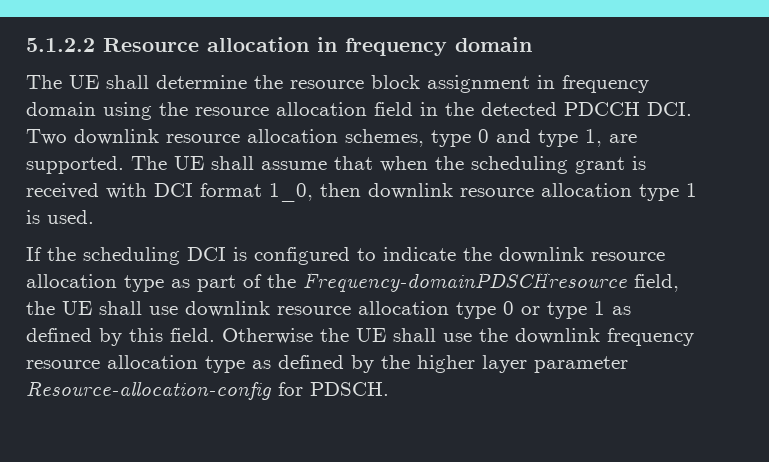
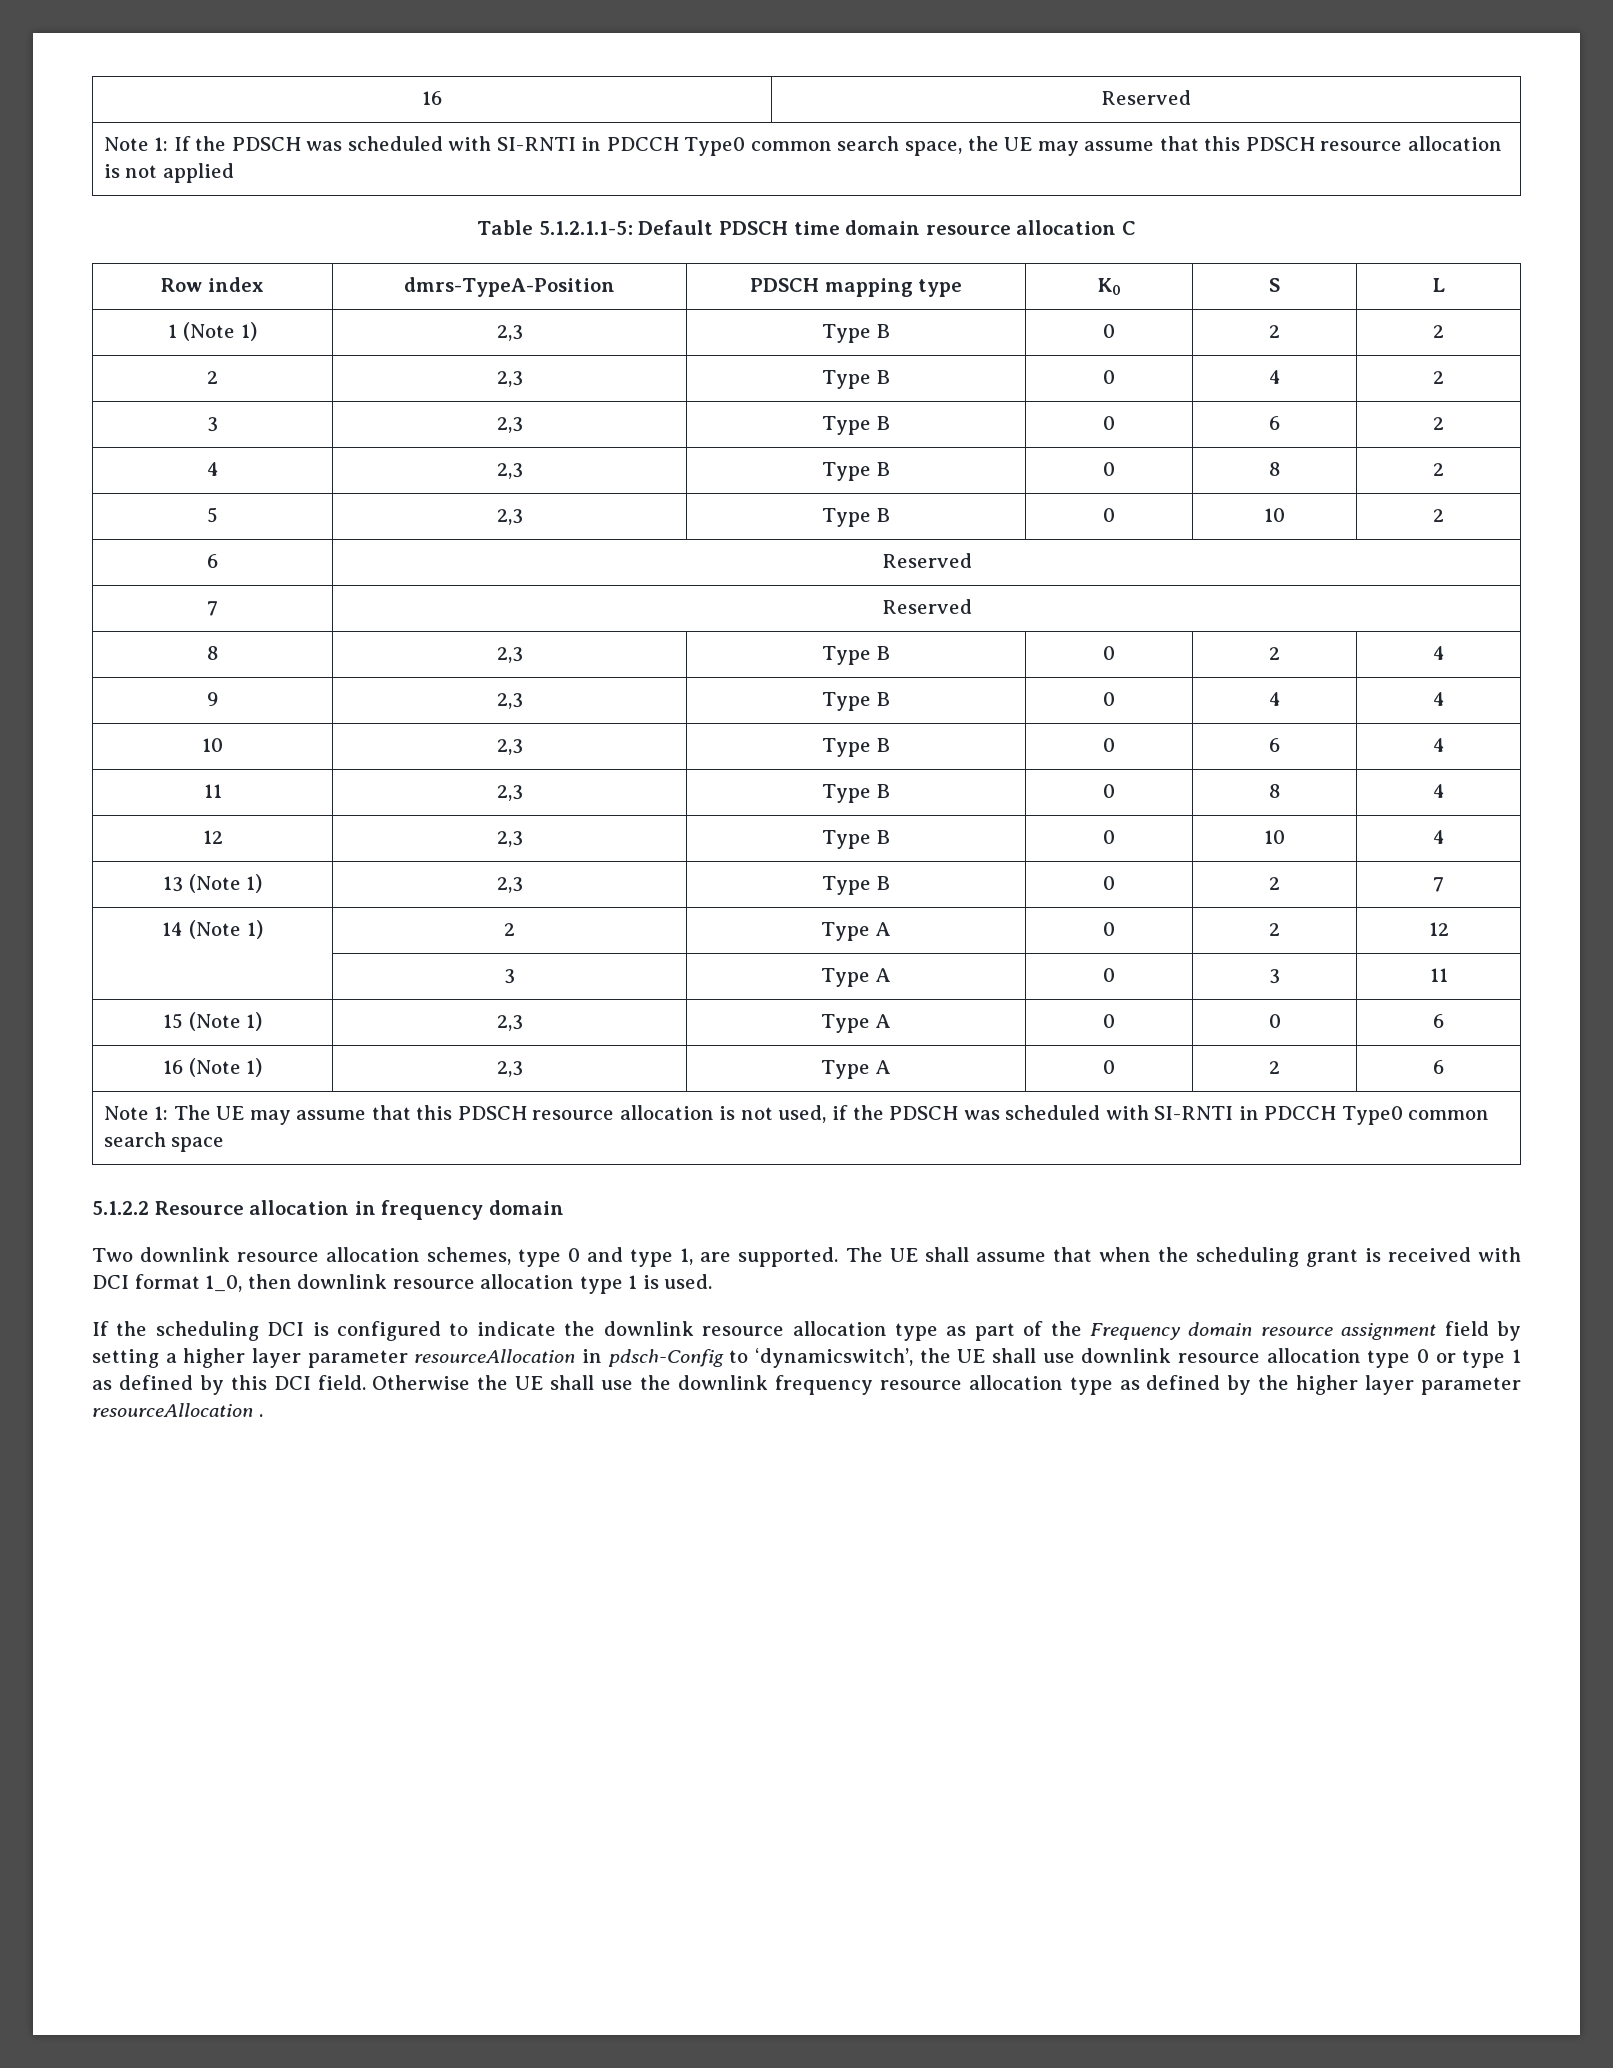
(26, 45) none -> [422,91,442,105] [1101,90,1191,105] [103,136,1502,156] [103,163,234,183] [477,220,1136,235] [161,277,264,292] [404,277,616,297] [749,278,963,297] [1097,278,1121,295] [1269,278,1280,292] [1432,278,1445,292] [168,322,257,341] [496,325,523,341] [822,324,890,343] [1103,324,1115,338] [1269,325,1280,338] [1433,325,1444,338] [207,371,218,384] [496,371,523,387] [822,370,890,389] [1103,370,1115,384] [1268,370,1281,384] [1433,371,1444,384] [207,417,218,432] [496,417,523,433] [822,416,890,435] [1103,416,1115,430] [1269,416,1280,430] [1433,417,1444,430] [206,462,219,476] [496,463,523,479] [822,462,890,481] [1103,462,1115,476] [1268,462,1281,476] [1433,463,1444,476] [207,507,218,523] [496,509,523,525] [822,508,890,527] [1103,508,1115,522] [1264,508,1285,522] [1433,509,1444,522] [207,554,218,568] [881,553,972,568] [207,601,218,616] [881,599,972,614] [206,646,219,660] [496,647,523,663] [822,646,890,665] [1103,646,1115,660] [1269,647,1280,660] [1432,646,1445,660] [206,692,219,706] [496,693,523,709] [822,692,890,711] [1103,692,1115,706] [1268,692,1281,706] [1432,692,1445,706] [202,738,223,752] [496,739,523,755] [822,738,890,757] [1103,738,1115,752] [1269,738,1280,752] [1432,738,1445,752] [203,784,222,798] [496,785,523,801] [822,784,890,803] [1103,784,1115,798] [1268,784,1281,798] [1432,784,1445,798] [202,830,223,844] [496,831,523,847] [822,830,890,849] [1103,830,1115,844] [1264,830,1285,844] [1432,830,1445,844] [162,874,263,893] [496,877,523,893] [822,876,890,895] [1103,876,1115,890] [1269,877,1280,890] [1433,877,1444,892] [162,920,263,939] [504,923,515,936] [820,922,892,941] [1103,922,1115,936] [1269,923,1280,936] [1428,922,1449,936] [504,969,515,984] [820,968,892,987] [1103,968,1115,982] [1269,969,1280,984] [1429,968,1448,982] [162,1012,263,1031] [496,1015,523,1031] [820,1014,892,1033] [1103,1014,1115,1028] [1268,1014,1281,1028] [1433,1014,1444,1028] [162,1058,263,1077] [496,1061,523,1077] [820,1060,892,1079] [1103,1060,1115,1074] [1269,1061,1280,1074] [1433,1060,1444,1074] [103,1105,1490,1125] [103,1132,225,1152] 16 | Reserved // Note 1: If the PDSCH was scheduled with SI-RNTI in PDCCH Type0 common search space, the UE may assume that this PDSCH resource allocation is not applied // Table 5.1.2.1.1-5: Default PDSCH time domain resource allocation C // Row index | dmrs-TypeA-Position | PDSCH mapping type | K0 | S | L // 1 (Note 1) | 2,3 | Type B | 0 | 2 | 2 // 2 | 2,3 | Type B | 0 | 4 | 2 // 3 | 2,3 | Type B | 0 | 6 | 2 // 4 | 2,3 | Type B | 0 | 8 | 2 // 5 | 2,3 | Type B | 0 | 10 | 2 // 6 | Reserved // 7 | Reserved // 8 | 2,3 | Type B | 0 | 2 | 4 // 9 | 2,3 | Type B | 0 | 4 | 4 // 10 | 2,3 | Type B | 0 | 6 | 4 // 11 | 2,3 | Type B | 0 | 8 | 4 // 12 | 2,3 | Type B | 0 | 10 | 4 // 13 (Note 1) | 2,3 | Type B | 0 | 2 | 7 // 14 (Note 1) | 2 | Type A | 0 | 2 | 12 // | 3 | Type A | 0 | 3 | 11 // 15 (Note 1) | 2,3 | Type A | 0 | 0 | 6 // 16 (Note 1) | 2,3 | Type A | 0 | 2 | 6 // Note 1: The UE may assume that this PDSCH resource allocation is not used, if the PDSCH was scheduled with SI-RNTI in PDCCH Type0 common search space //
[26,75,649,93] [26,102,692,120] The UE shall determine the resource block assignment in frequency domain using the resource allocation field in the detected PDCCH DCI. -> (564, 1207) none
[303,272,679,292] Frequency-domainPDSCHresource field, -> [1089,1321,1522,1341] [92,1348,914,1368] Frequency domain resource assignment field by setting a higher layer parameter resourceAllocation in pdsch-Config to ‘dynamicswitch’,
(163, 335) none -> [273,1376,311,1390] DCI
[26,381,389,400] Resource-allocation-config for PDSCH. -> [92,1403,263,1417] resourceAllocation .

